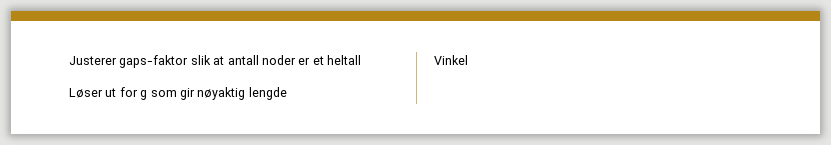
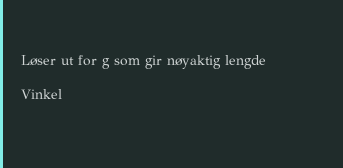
[69,55,361,68] Justerer gaps-faktor slik at antall noder er et heltall // -> (21, 60) none

